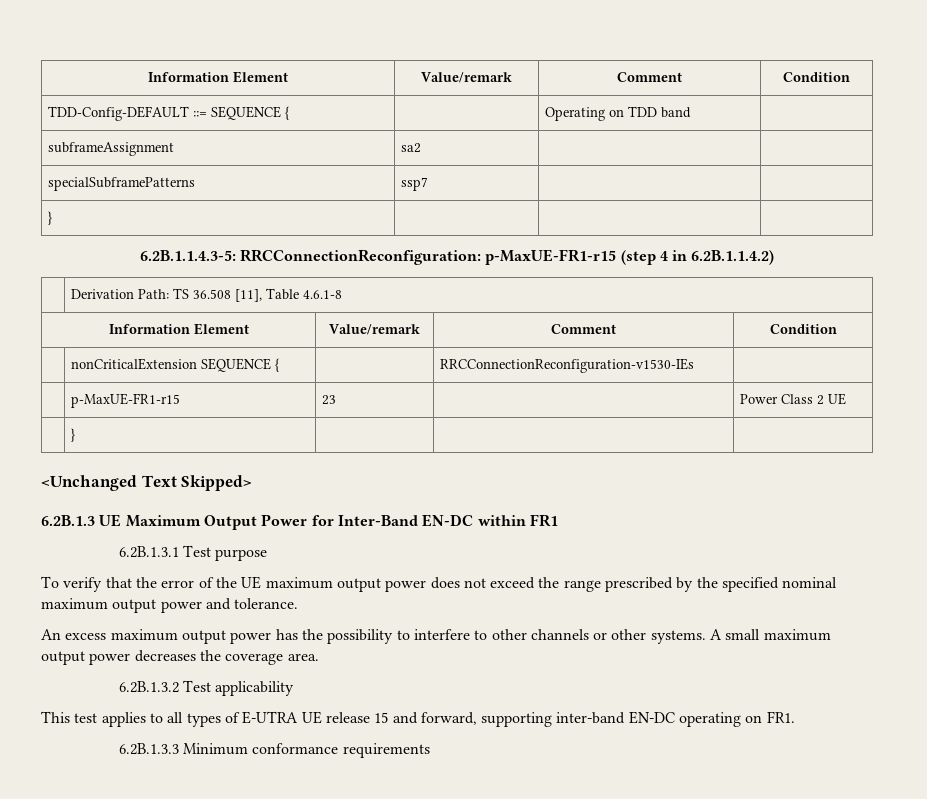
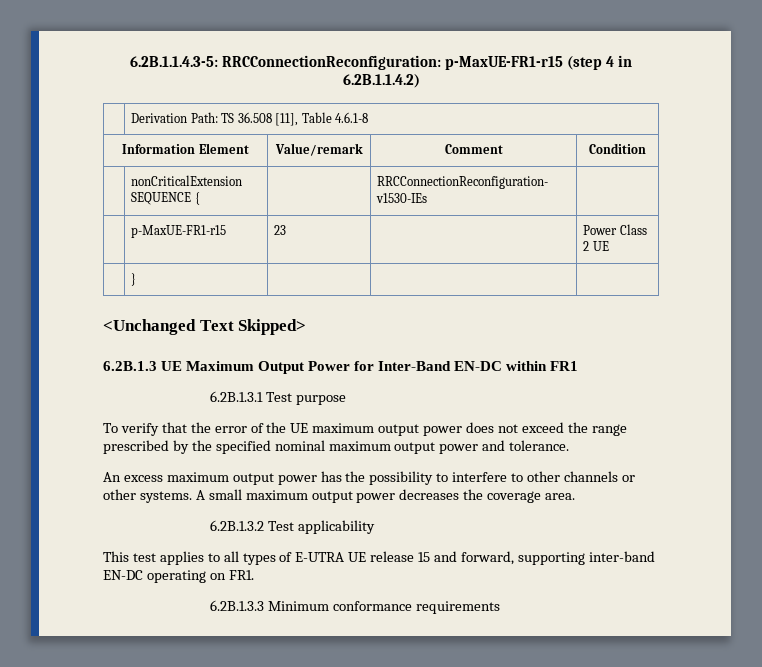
[148,71,288,83] [421,72,512,83] [617,72,682,82] [783,72,850,82] [47,106,289,121] [544,106,691,121] [47,142,174,156] [400,143,421,153] [47,177,195,191] [400,177,428,191] [47,211,52,225] Information Element | Value/remark | Comment | Condition // TDD-Config-DEFAULT ::= SEQUENCE { | | Operating on TDD band | // subframeAssignment | sa2 | | // specialSubframePatterns | ssp7 | | // } | | | // -> (130, 61) none

